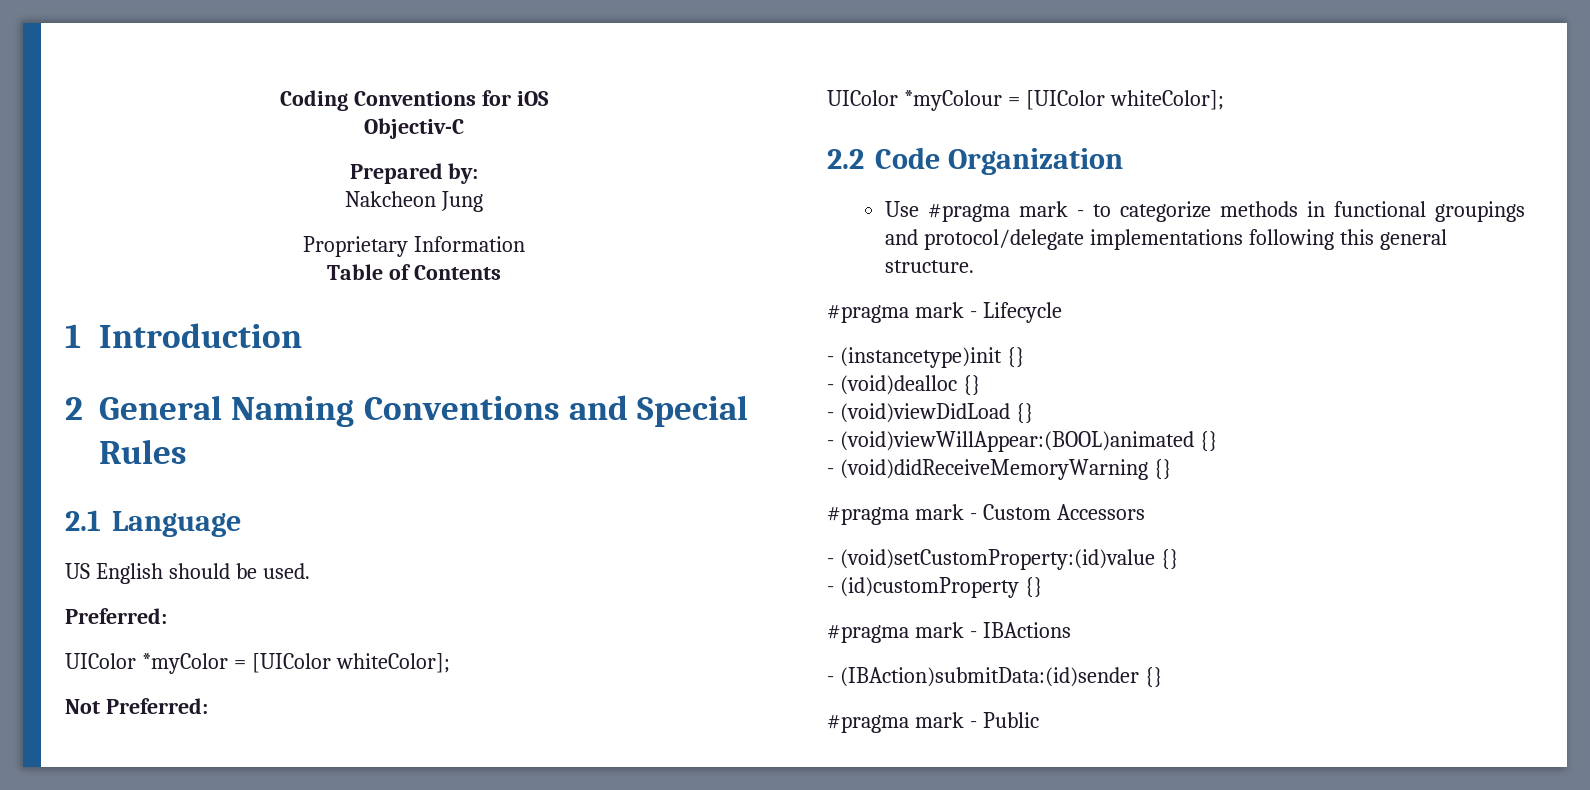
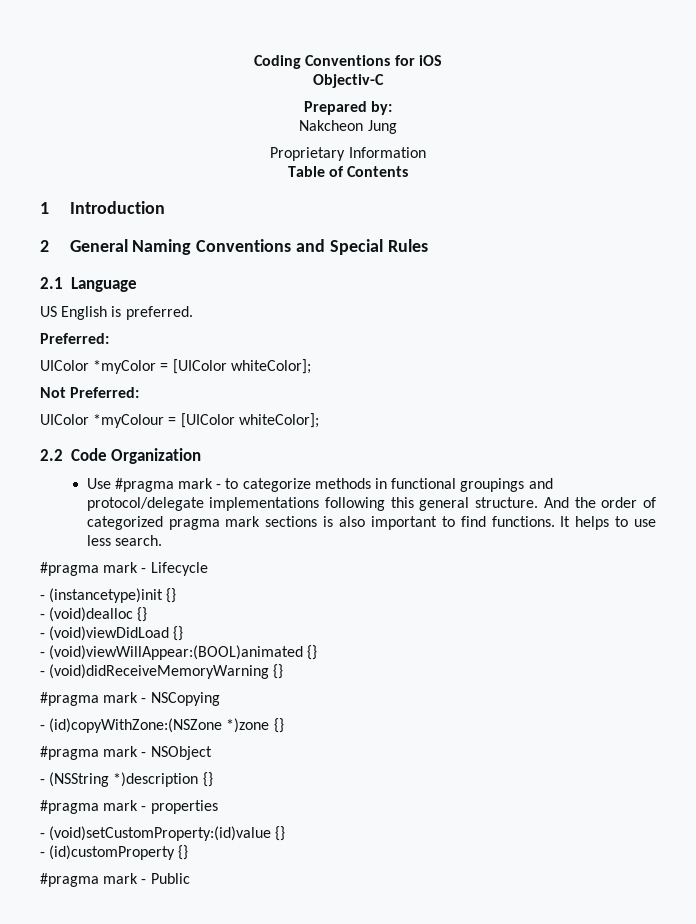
[168,563,310,579] should be used. -> [111,306,193,320] is preferred.
(975, 266) none -> [543,497,656,508] [86,516,656,530] [86,535,162,546] And the order of categorized pragma mark sections is also important to find functions. It helps to use less search.
[982,504,1145,520] Custom Accessors -> [150,692,220,706] [40,718,284,733] [40,746,212,760] [40,772,213,787] [40,800,218,814] NSCopying // - (id)copyWithZone:(NSZone *)zone {} // #pragma mark - NSObject // - (NSString *)description {} // #pragma mark - properties
[827,622,1071,643] [827,667,1163,688] // #pragma mark - IBActions // - (IBAction)submitData:(id)sender {} -> (189, 852) none

